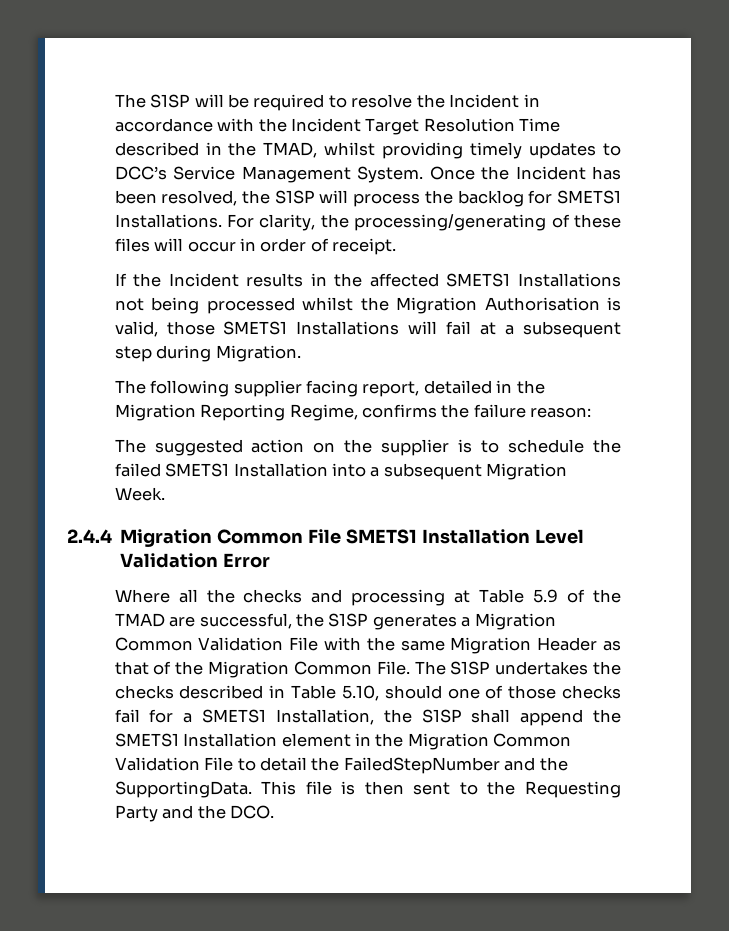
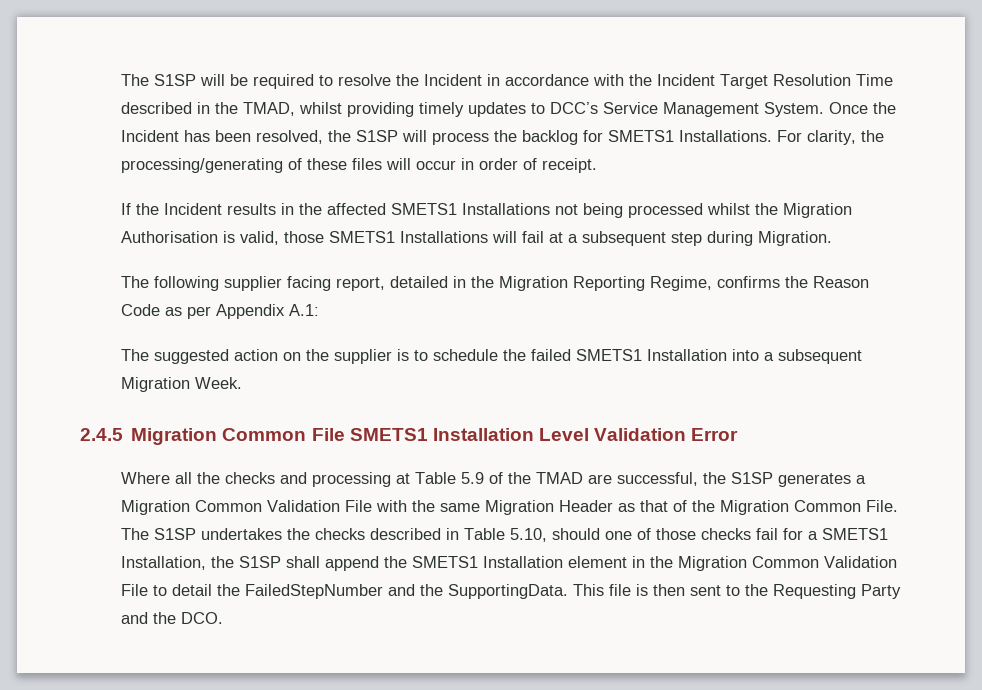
[473,404,592,418] failure reason: -> [812,276,869,288] [120,304,319,319] Reason Code as per Appendix A.1:
[67,529,112,543] 2.4.4 -> [80,428,123,441] 2.4.5

